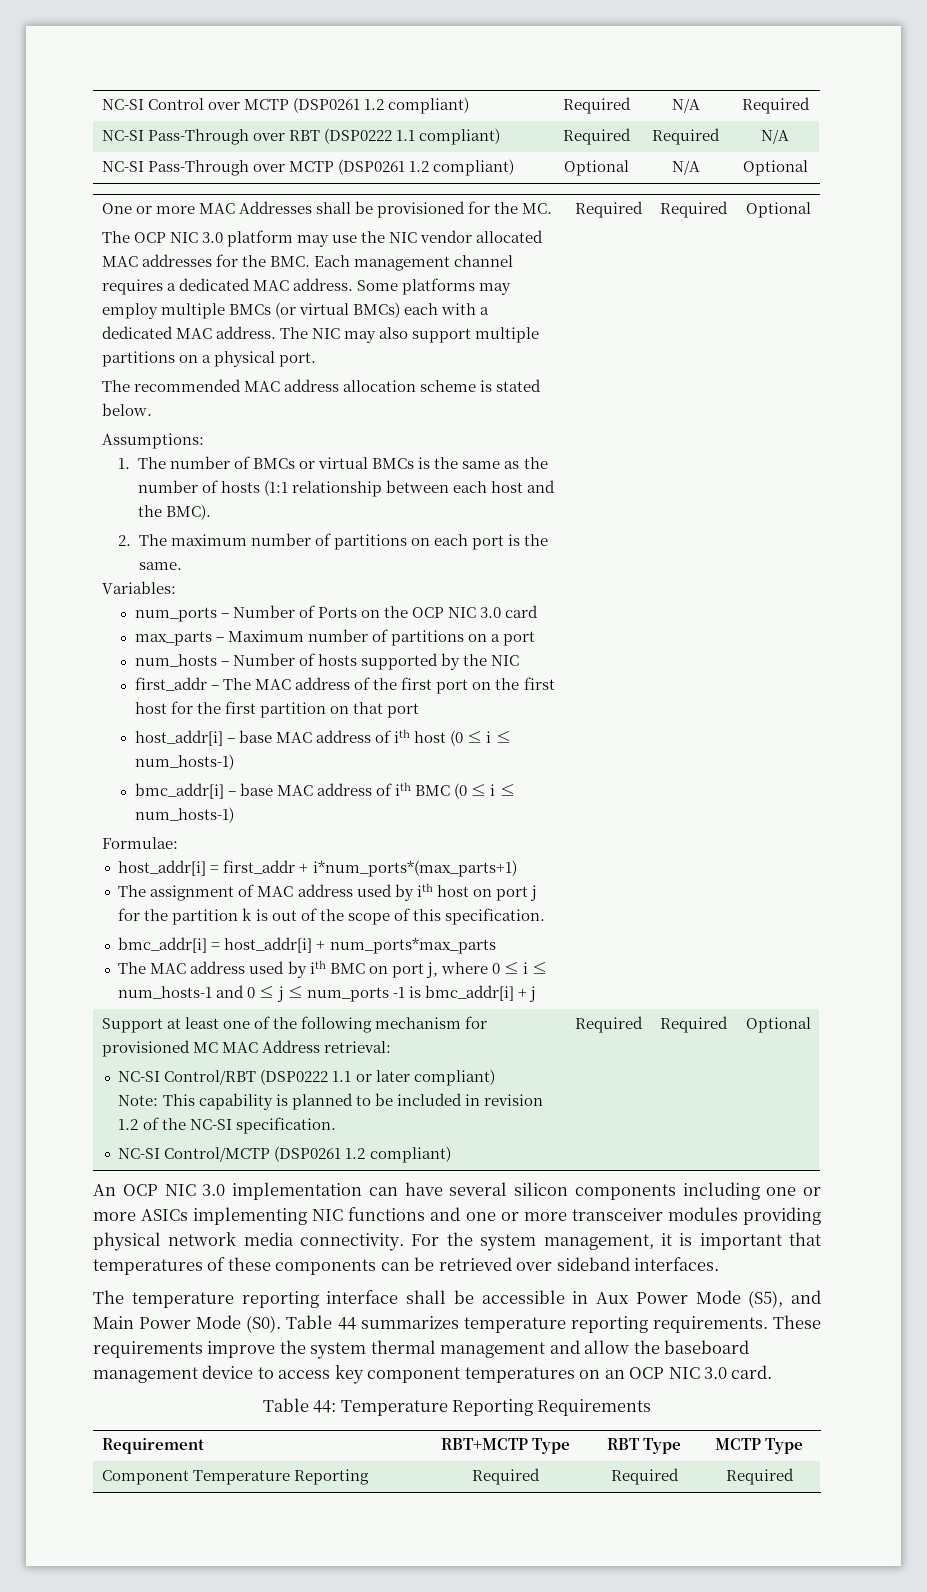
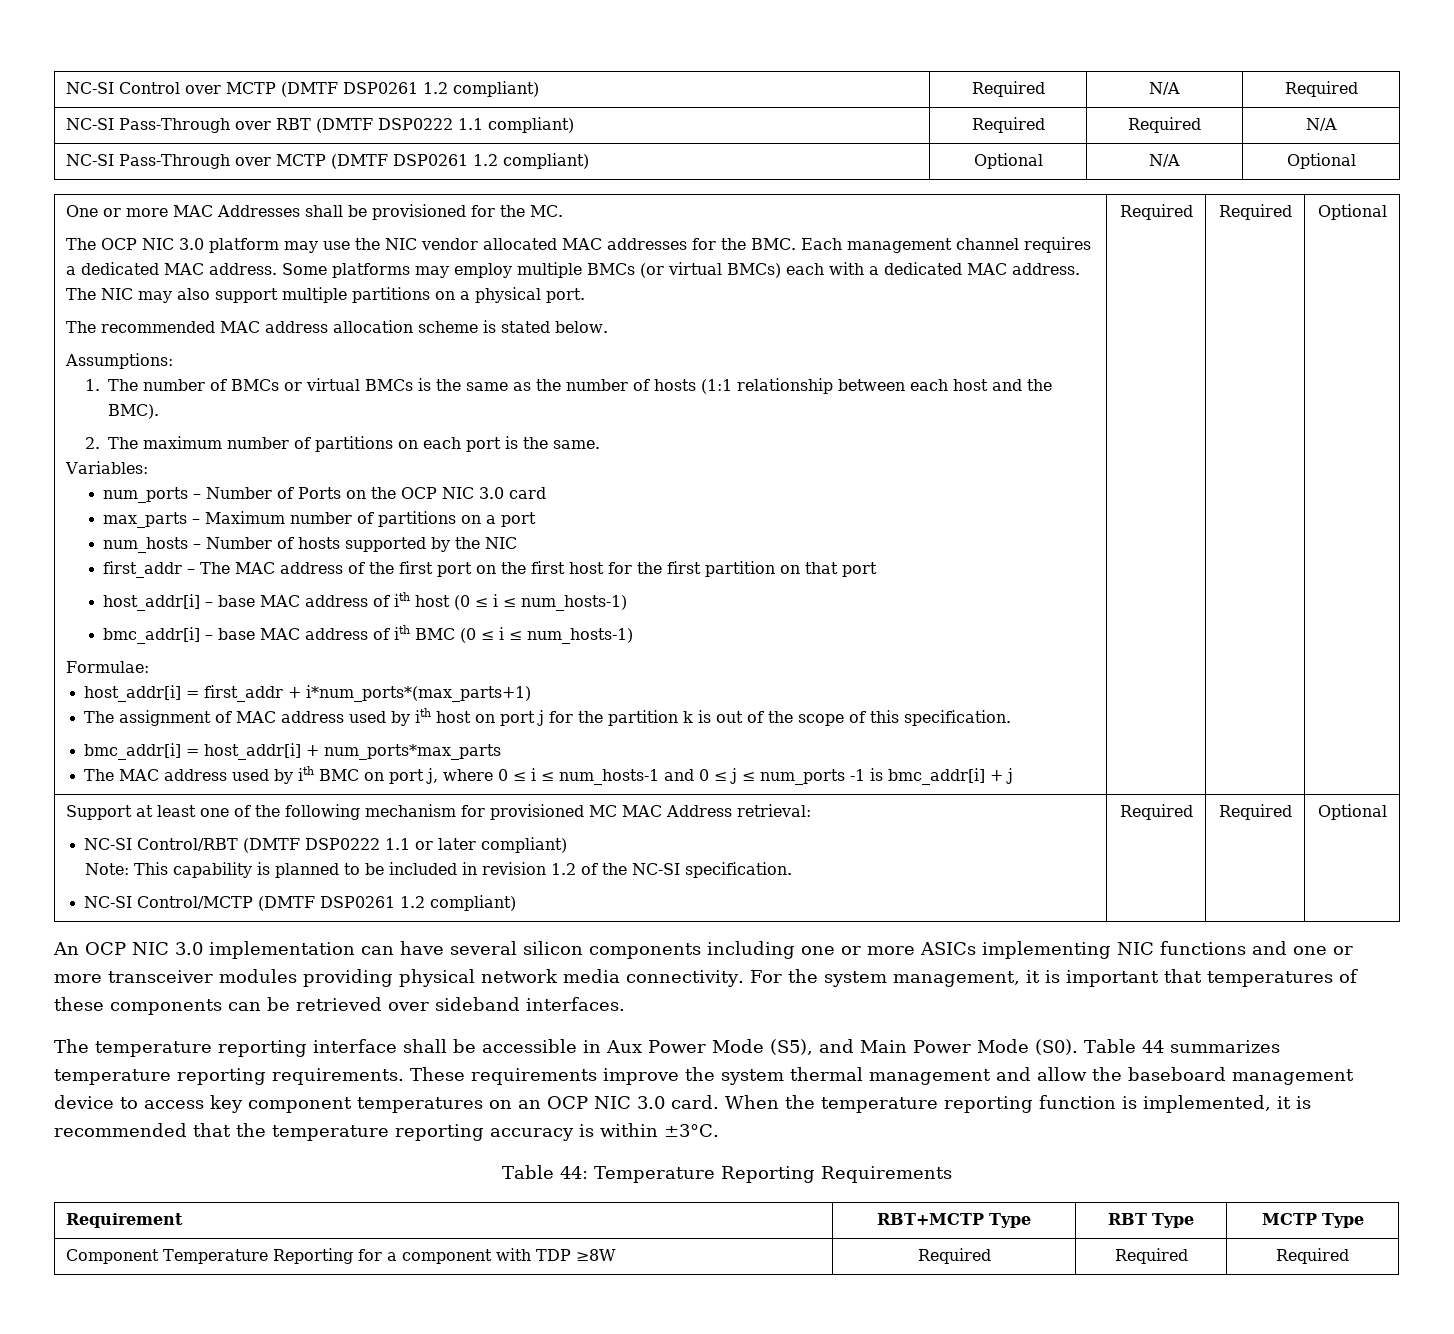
[293,97,361,113] (DSP0261 -> [281,82,419,97] (DMTF DSP0261
[324,128,393,144] (DSP0222 -> [316,118,454,133] (DMTF DSP0222
[338,159,406,175] (DSP0261 -> [331,154,469,169] (DMTF DSP0261
[260,1069,329,1085] (DSP0222 -> [243,838,381,853] (DMTF DSP0222
[274,1146,342,1162] (DSP0261 -> [258,896,396,911] (DMTF DSP0261
(773, 1372) none -> [725,1095,1311,1113] [54,1123,719,1141] When the temperature reporting function is implemented, it is recommended that the temperature reporting accuracy is within ±3°C.
(369, 1477) none -> [358,1248,617,1264] for a component with TDP ≥8W

